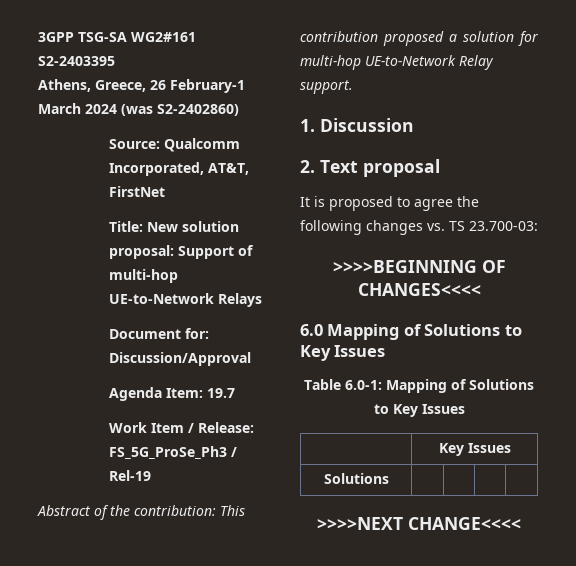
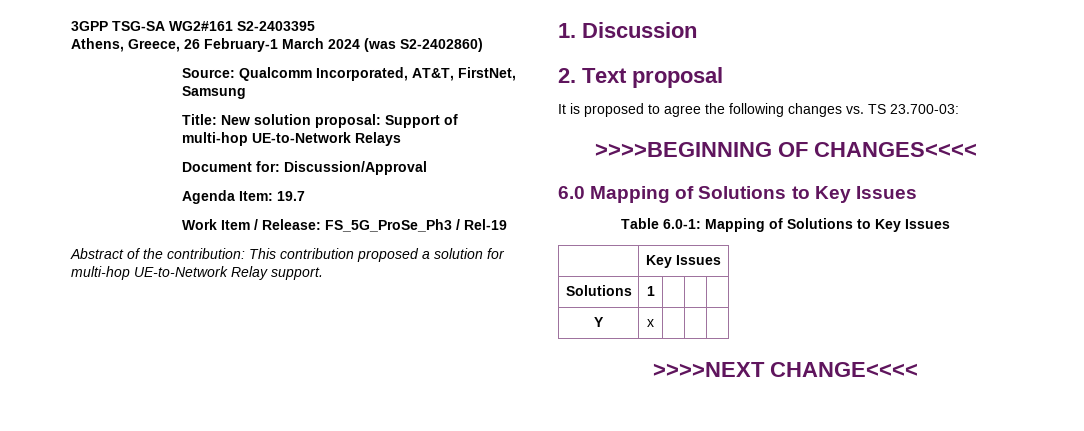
[109,186,166,197] FirstNet -> [458,67,517,81] [182,86,247,99] FirstNet, Samsung
(389, 478) none -> [646,286,655,296] [594,317,604,327] [647,319,654,327] 1 | | | // Y | x

